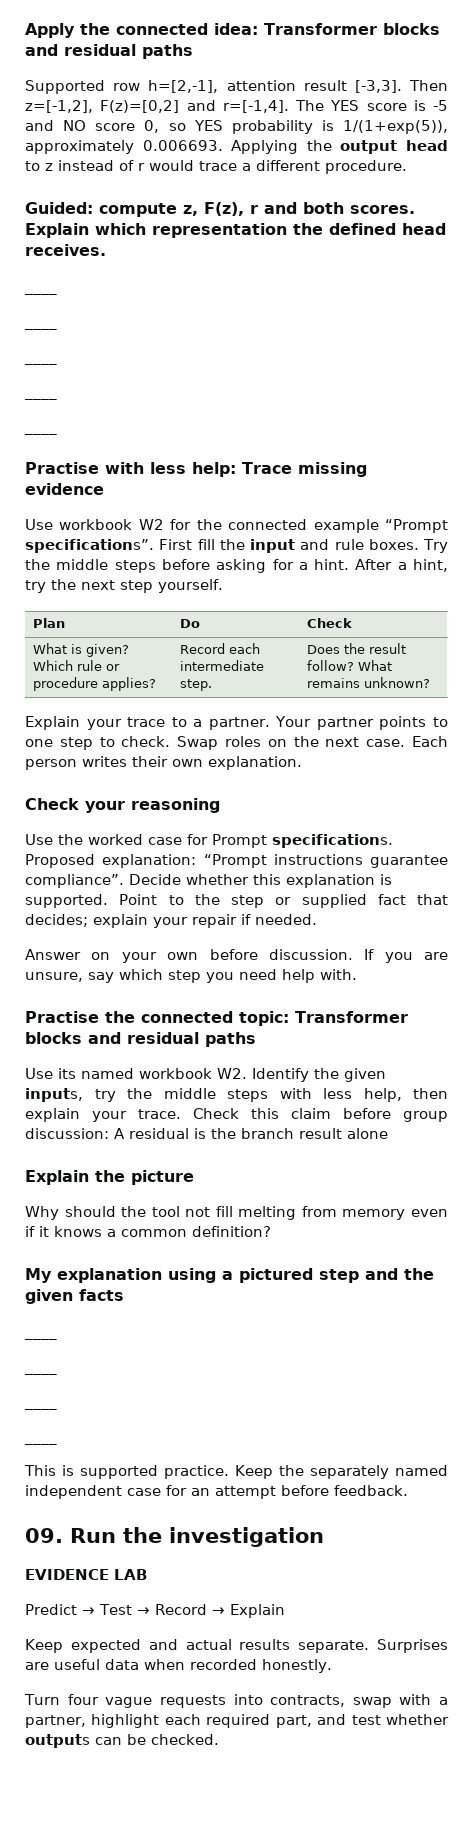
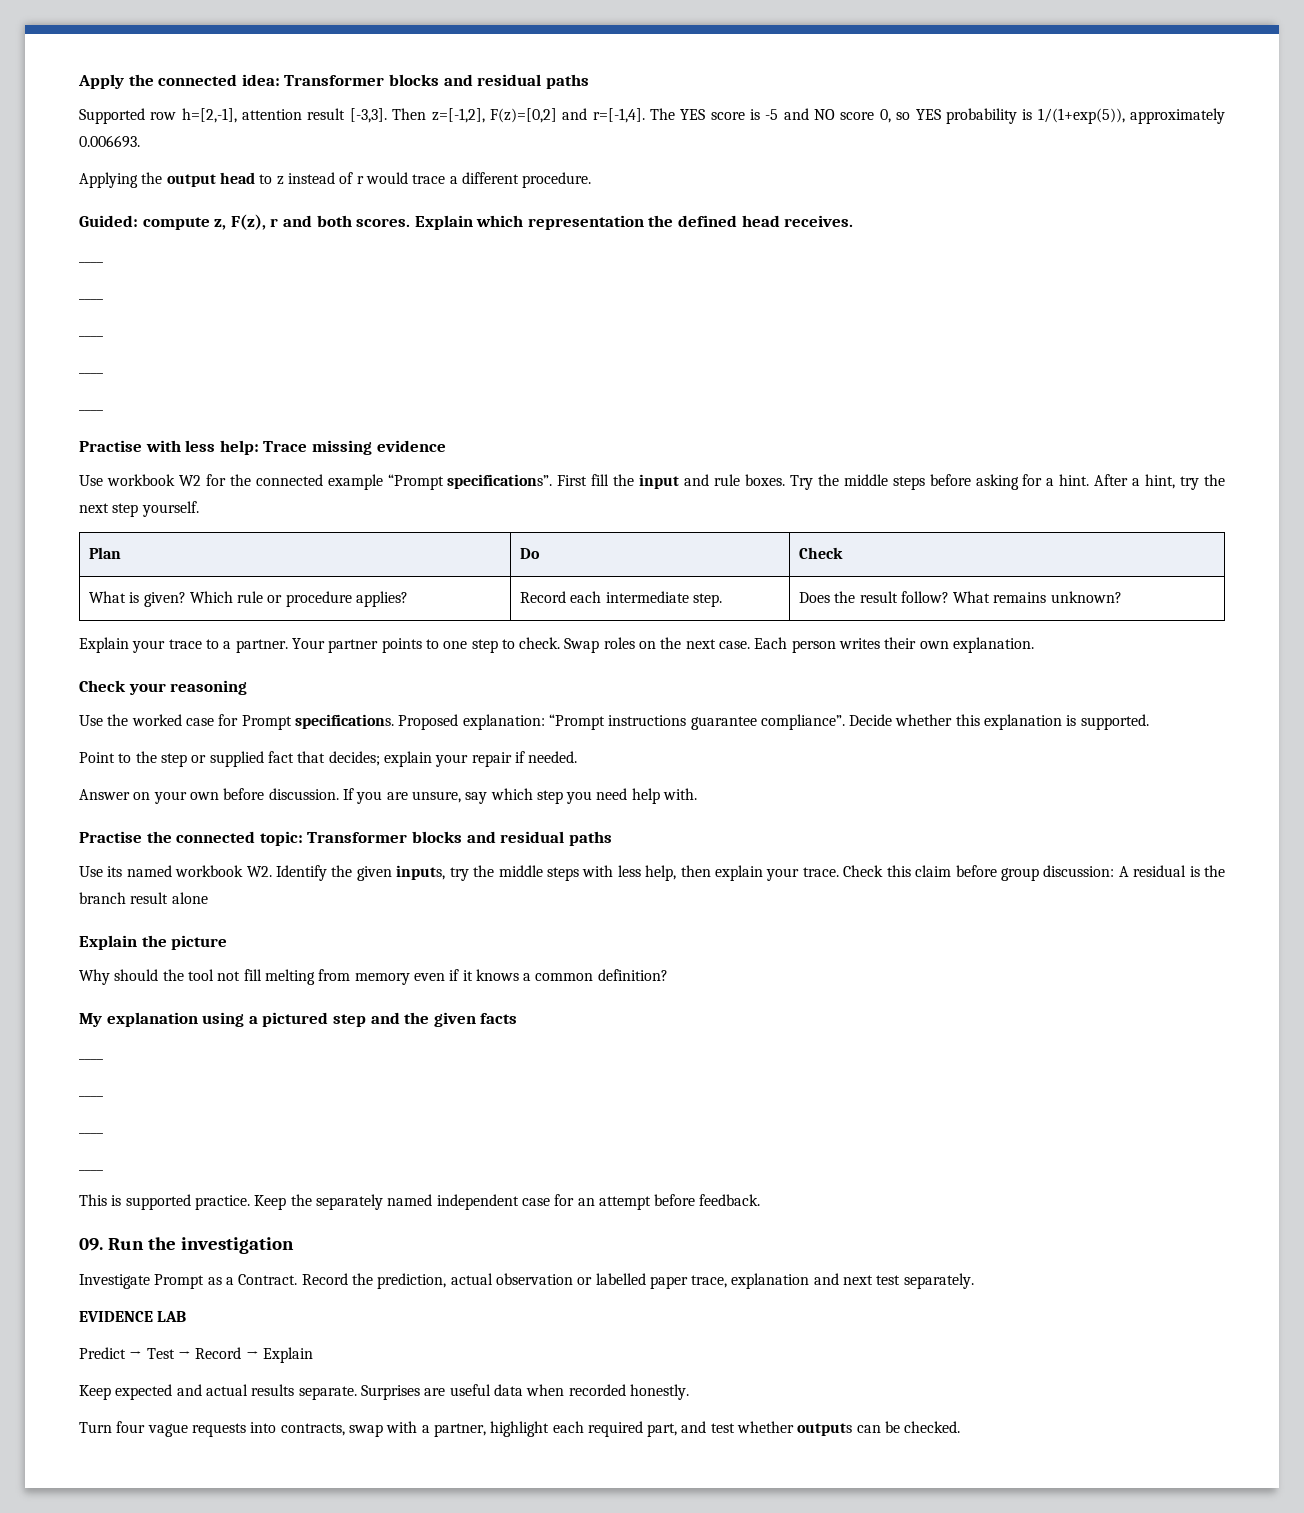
(223, 145) none -> (140, 141) //
(108, 901) none -> (1149, 722) //
(324, 1537) none -> [79,1273,974,1289] // Investigate Prompt as a Contract. Record the prediction, actual observation or labelled paper trace, explanation and next test separately.

